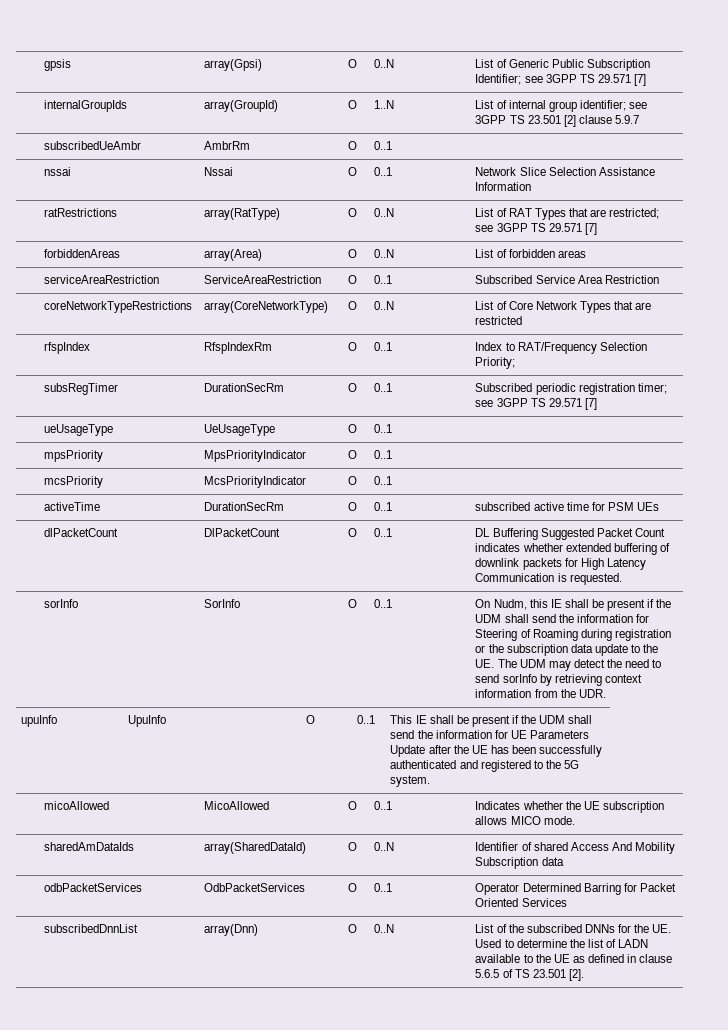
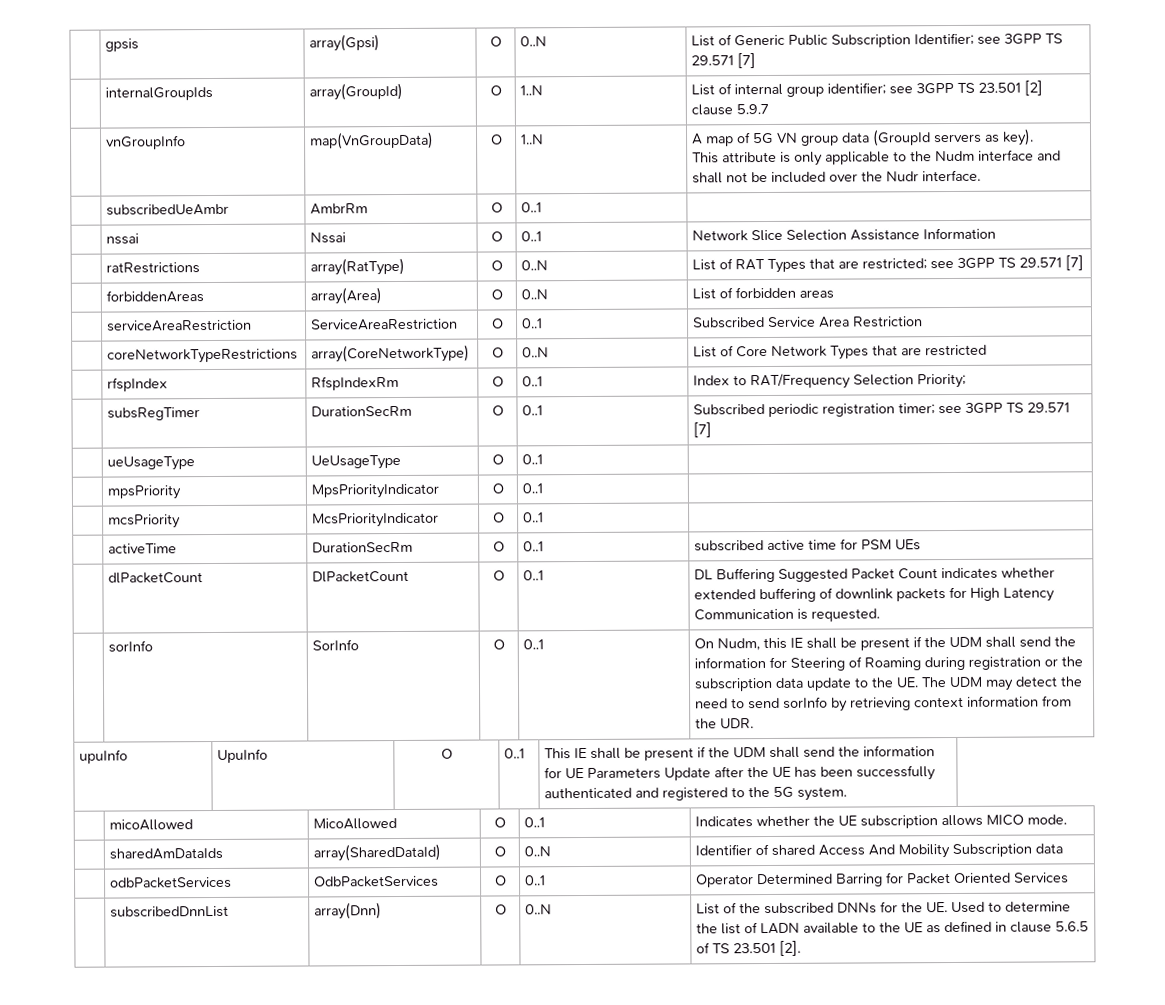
(639, 119) none -> [106,135,187,150] [309,131,435,150] [490,134,503,145] [521,134,545,145] [692,128,1035,147] [692,149,1062,166] [692,169,982,184] // | vnGroupInfo | map(VnGroupData) | O | 1..N | A map of 5G VN group data (GroupId servers as key). // This attribute is only applicable to the Nudm interface and shall not be included over the Nudr interface.

